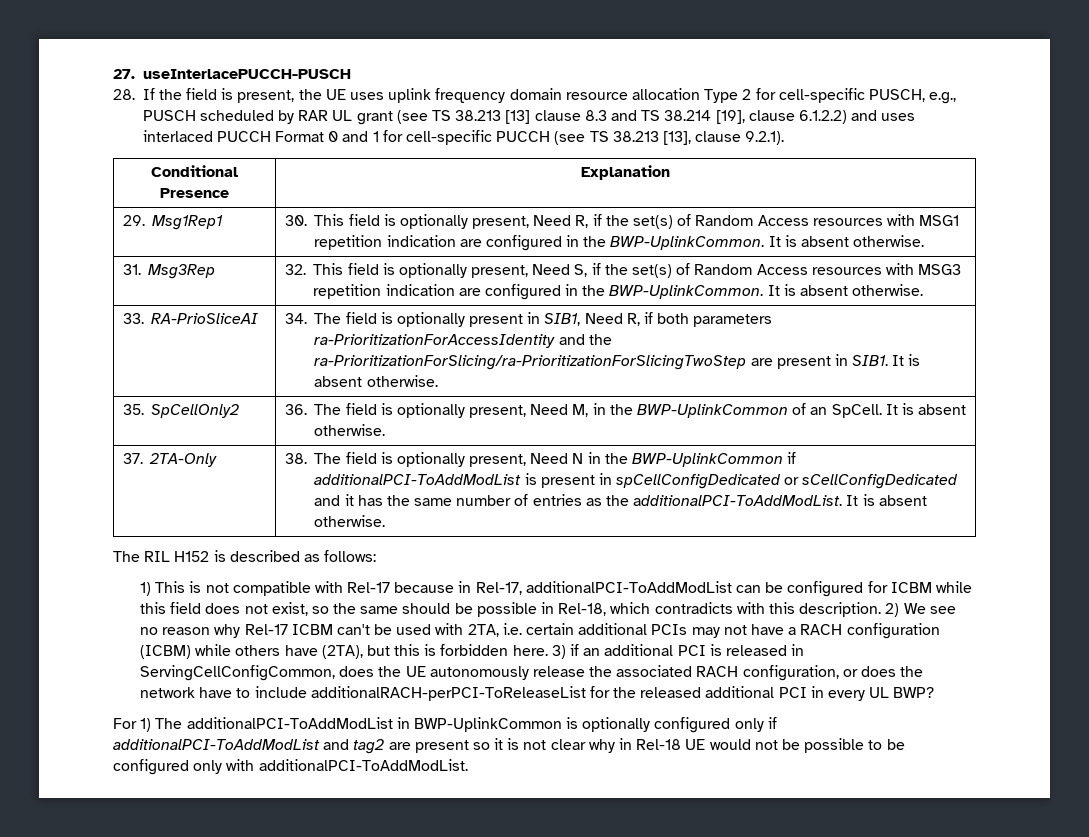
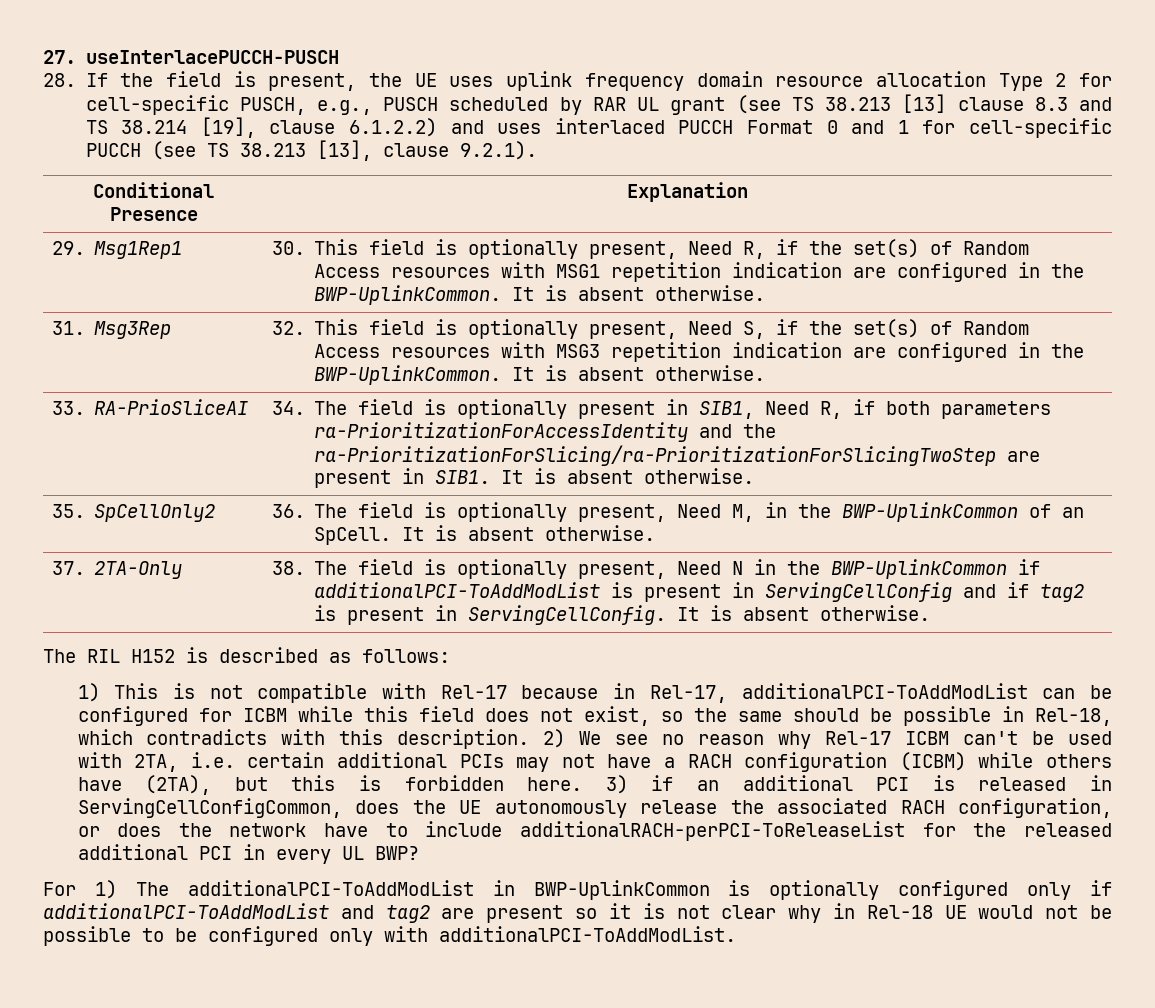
[616,474,959,489] [314,494,843,506] spCellConfigDedicated or sCellConfigDedicated and it has the same number of entries as the additionalPCI-ToAddModList. -> [765,582,1085,602] [314,605,667,625] ServingCellConfig and if tag2 is present in ServingCellConfig.

